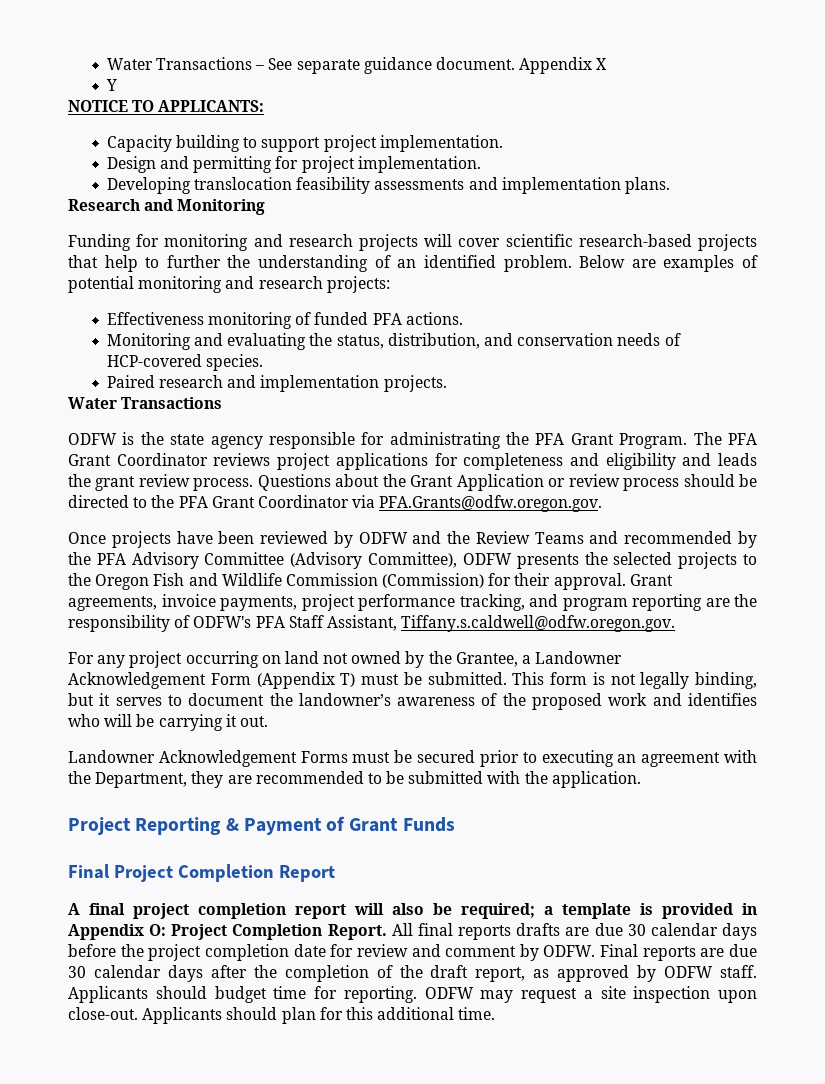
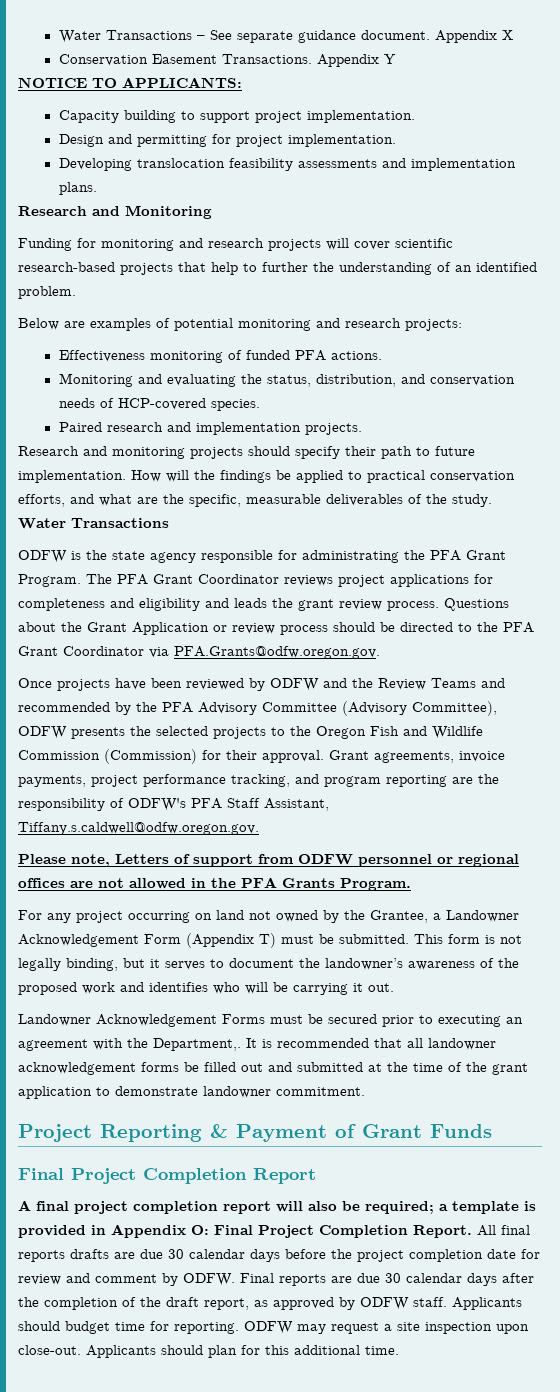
(608, 64) none -> [58,54,379,67] Conservation Easement Transactions. Appendix
(572, 263) none -> (76, 292) //
(447, 383) none -> [18,446,475,459] [18,470,515,483] [18,494,492,507] Research and monitoring projects should specify their path to future implementation. How will the findings be applied to practical conservation efforts, and what are the specific, measurable deliverables of the study.
(676, 623) none -> [18,854,519,867] [18,877,411,891] // Please note, Letters of support from ODFW personnel or regional offices are not allowed in the PFA Grants Program.
[95,771,641,788] Department, they are recommended to be submitted with the application. -> [153,1038,496,1051] [18,1062,528,1075] [18,1086,365,1099] Department,. It is recommended that all landowner acknowledgement forms be filled out and submitted at the time of the grant application to demonstrate landowner commitment.
(167, 930) none -> [214,1225,253,1235] Final

